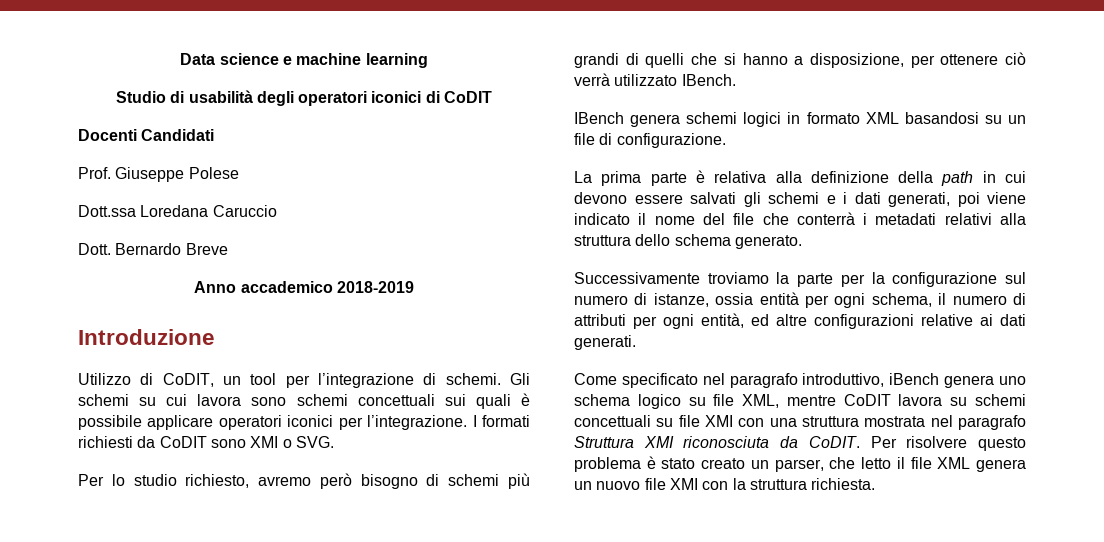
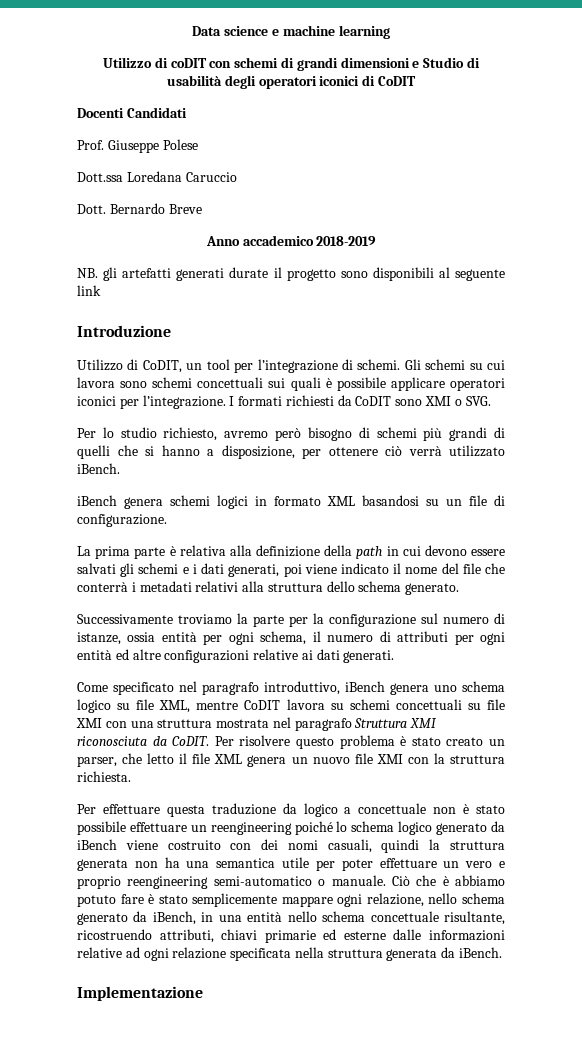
(428, 60) none -> [103,57,420,71] Utilizzo di coDIT con schemi di grandi dimensioni e
(414, 287) none -> [77,267,506,281] [77,285,101,296] // NB. gli artefatti generati durate il progetto sono disponibili al seguente link
[681,74,736,86] [574,112,624,124] IBench. // IBench -> [77,463,120,474] [77,495,117,506] iBench. // iBench
[701,313,744,328] entità, -> [77,650,112,660] entità
(876, 484) none -> [77,803,505,817] [77,821,506,835] [77,839,505,853] [77,857,505,871] [77,875,505,889] [77,893,505,907] [77,911,506,925] [77,929,505,943] [77,947,503,961] [77,986,203,1001] // Per effettuare questa traduzione da logico a concettuale non è stato possibile effettuare un reengineering poiché lo schema logico generato da iBench viene costruito con dei nomi casuali, quindi la struttura generata non ha una semantica utile per poter effettuare un vero e proprio reengineering semi-automatico o manuale. Ciò che è abbiamo potuto fare è stato semplicemente mappare ogni relazione, nello schema generato da iBench, in una entità nello schema concettuale risultante, ricostruendo attributi, chiavi primarie ed esterne dalle informazioni relative ad ogni relazione specificata nella struttura generata da iBench. // Implementazione

